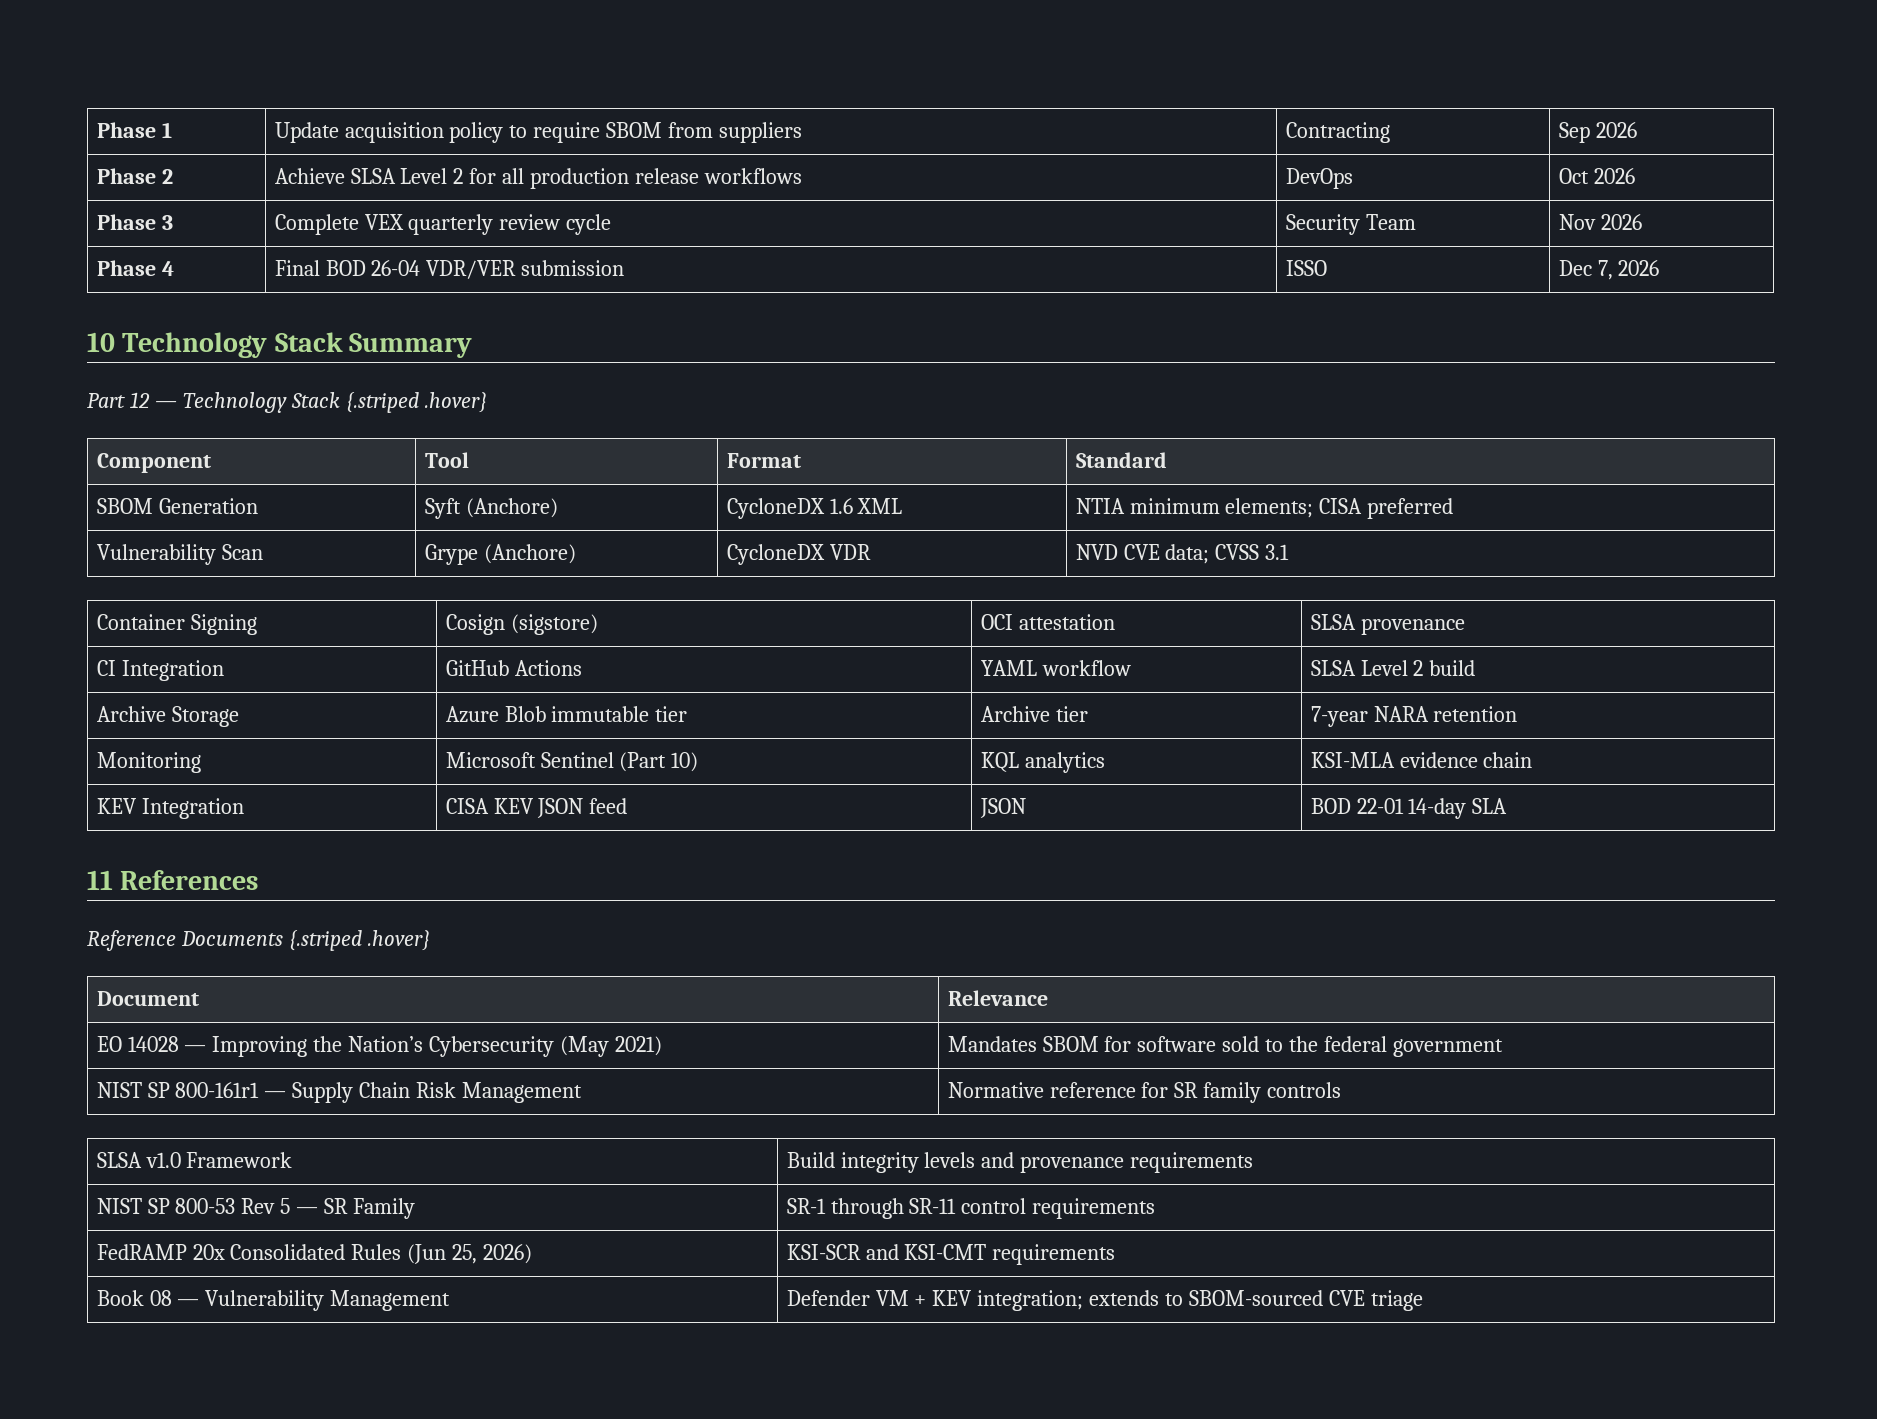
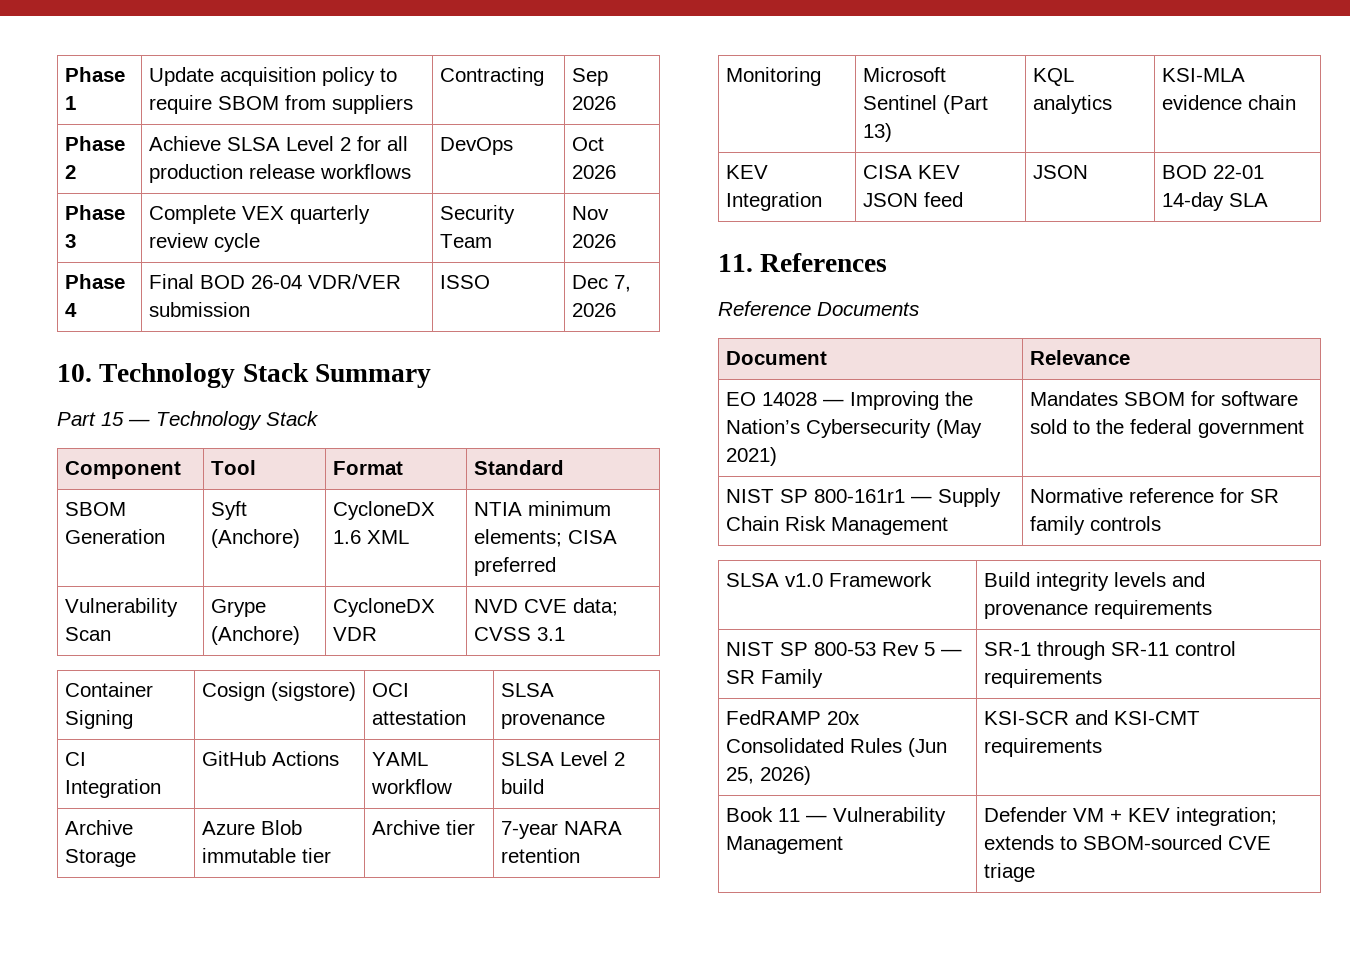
[87,332,115,352] 10 -> [57,364,92,382] 10.
[129,392,150,408] 12 -> [101,412,124,426] 15
[345,392,487,413] {.striped .hover} -> (319, 418) none
[671,752,699,772] 10) -> [863,123,893,142] 13)
[87,870,113,890] 11 -> [718,254,753,272] 11.
[288,930,430,951] {.striped .hover} -> (919, 309) none
[149,1290,172,1306] 08 -> [778,808,801,822] 11

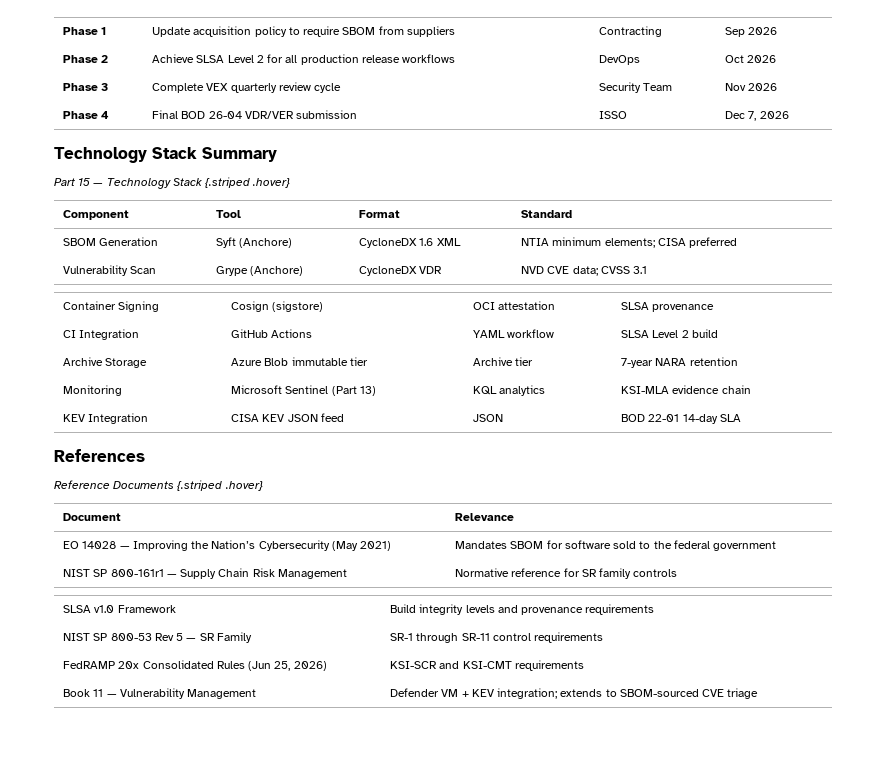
[57,364,92,382] 10. -> (789, 115) none
(319, 418) none -> [205,177,291,188] {.striped .hover}
[718,254,753,272] 11. -> (741, 418) none
(919, 309) none -> [177,480,263,491] {.striped .hover}

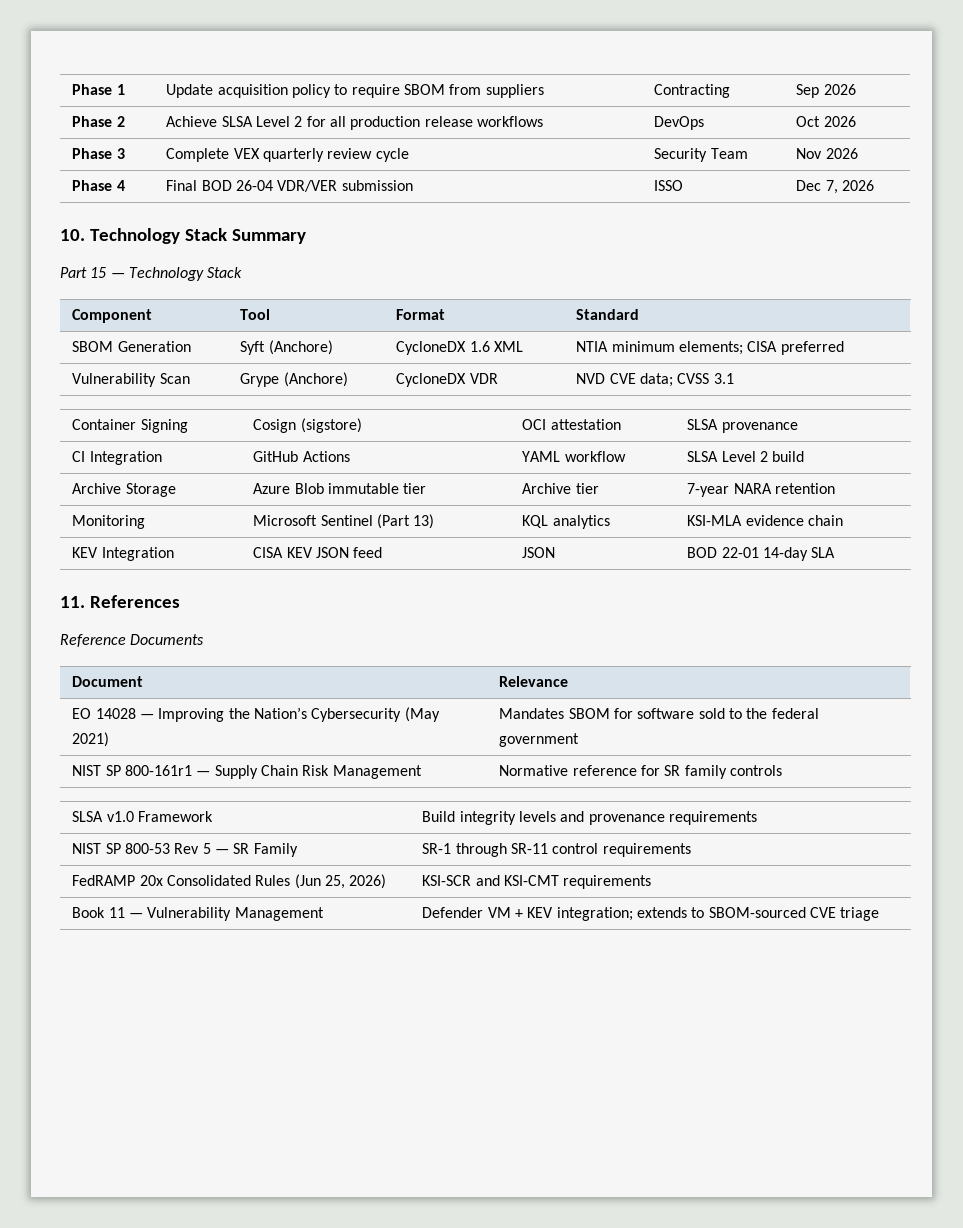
(789, 115) none -> [60,229,85,241] 10.
[205,177,291,188] {.striped .hover} -> (243, 272) none
(741, 418) none -> [60,596,85,608] 11.
[177,480,263,491] {.striped .hover} -> (205, 639) none

